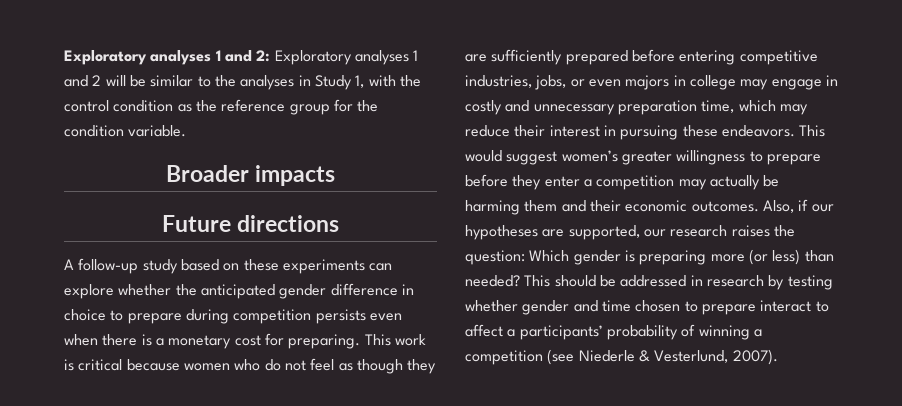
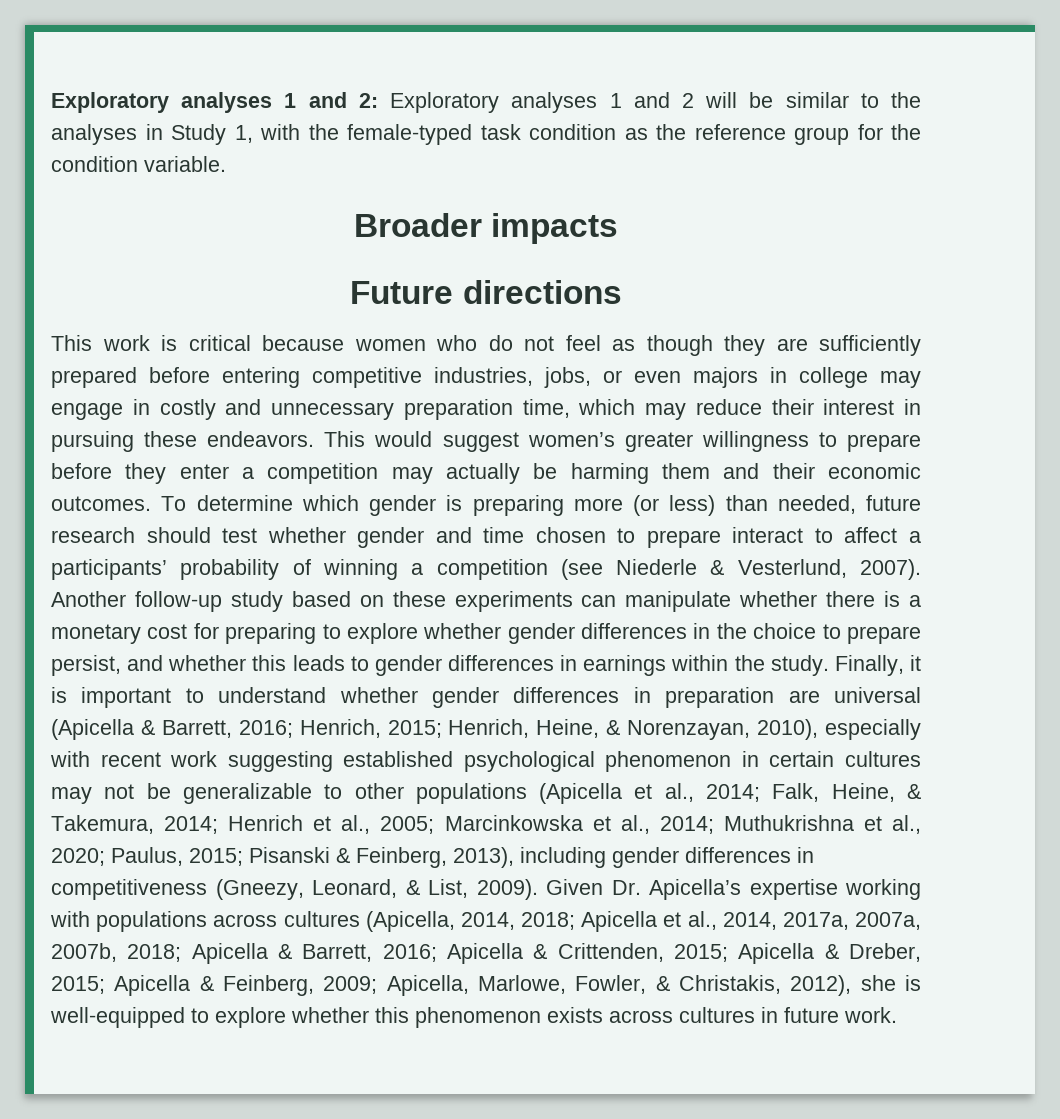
[64,100,109,112] control -> [347,124,521,145] female-typed task
[64,258,393,274] [64,283,414,299] [64,309,402,324] [64,333,361,349] A follow-up study based on these experiments can explore whether the anticipated gender difference in choice to prepare during competition persists even when there is a monetary cost for preparing. -> (622, 292) none
[762,199,834,213] [465,225,795,240] [465,250,570,265] Also, if our hypotheses are supported, our research raises the question: Which -> [161,495,359,511] To determine which
[465,275,833,290] needed? This should be addressed in research by testing -> [777,495,921,514] [51,527,258,543] needed, future research should test
(778, 357) none -> [51,591,921,612] [51,623,921,644] [51,655,921,676] [51,687,921,708] [51,719,921,740] [50,751,921,772] [51,783,921,804] [51,815,922,834] [51,847,814,868] [51,879,921,900] [50,911,921,932] [51,943,922,964] [51,975,922,996] [50,1007,897,1028] Another follow-up study based on these experiments can manipulate whether there is a monetary cost for preparing to explore whether gender differences in the choice to prepare persist, and whether this leads to gender differences in earnings within the study. Finally, it is important to understand whether gender differences in preparation are universal (Apicella & Barrett, 2016; Henrich, 2015; Henrich, Heine, & Norenzayan, 2010), especially with recent work suggesting established psychological phenomenon in certain cultures may not be generalizable to other populations (Apicella et al., 2014; Falk, Heine, & Takemura, 2014; Henrich et al., 2005; Marcinkowska et al., 2014; Muthukrishna et al., 2020; Paulus, 2015; Pisanski & Feinberg, 2013), including gender differences in competitiveness (Gneezy, Leonard, & List, 2009). Given Dr. Apicella’s expertise working with populations across cultures (Apicella, 2014, 2018; Apicella et al., 2014, 2017a, 2007a, 2007b, 2018; Apicella & Barrett, 2016; Apicella & Crittenden, 2015; Apicella & Dreber, 2015; Apicella & Feinberg, 2009; Apicella, Marlowe, Fowler, & Christakis, 2012), she is well-equipped to explore whether this phenomenon exists across cultures in future work.

